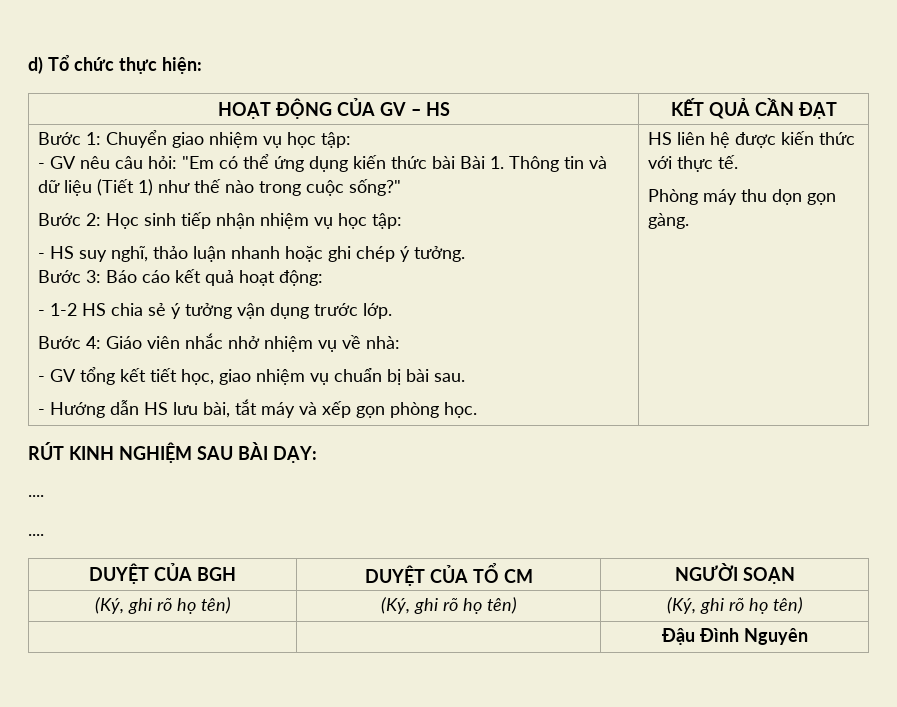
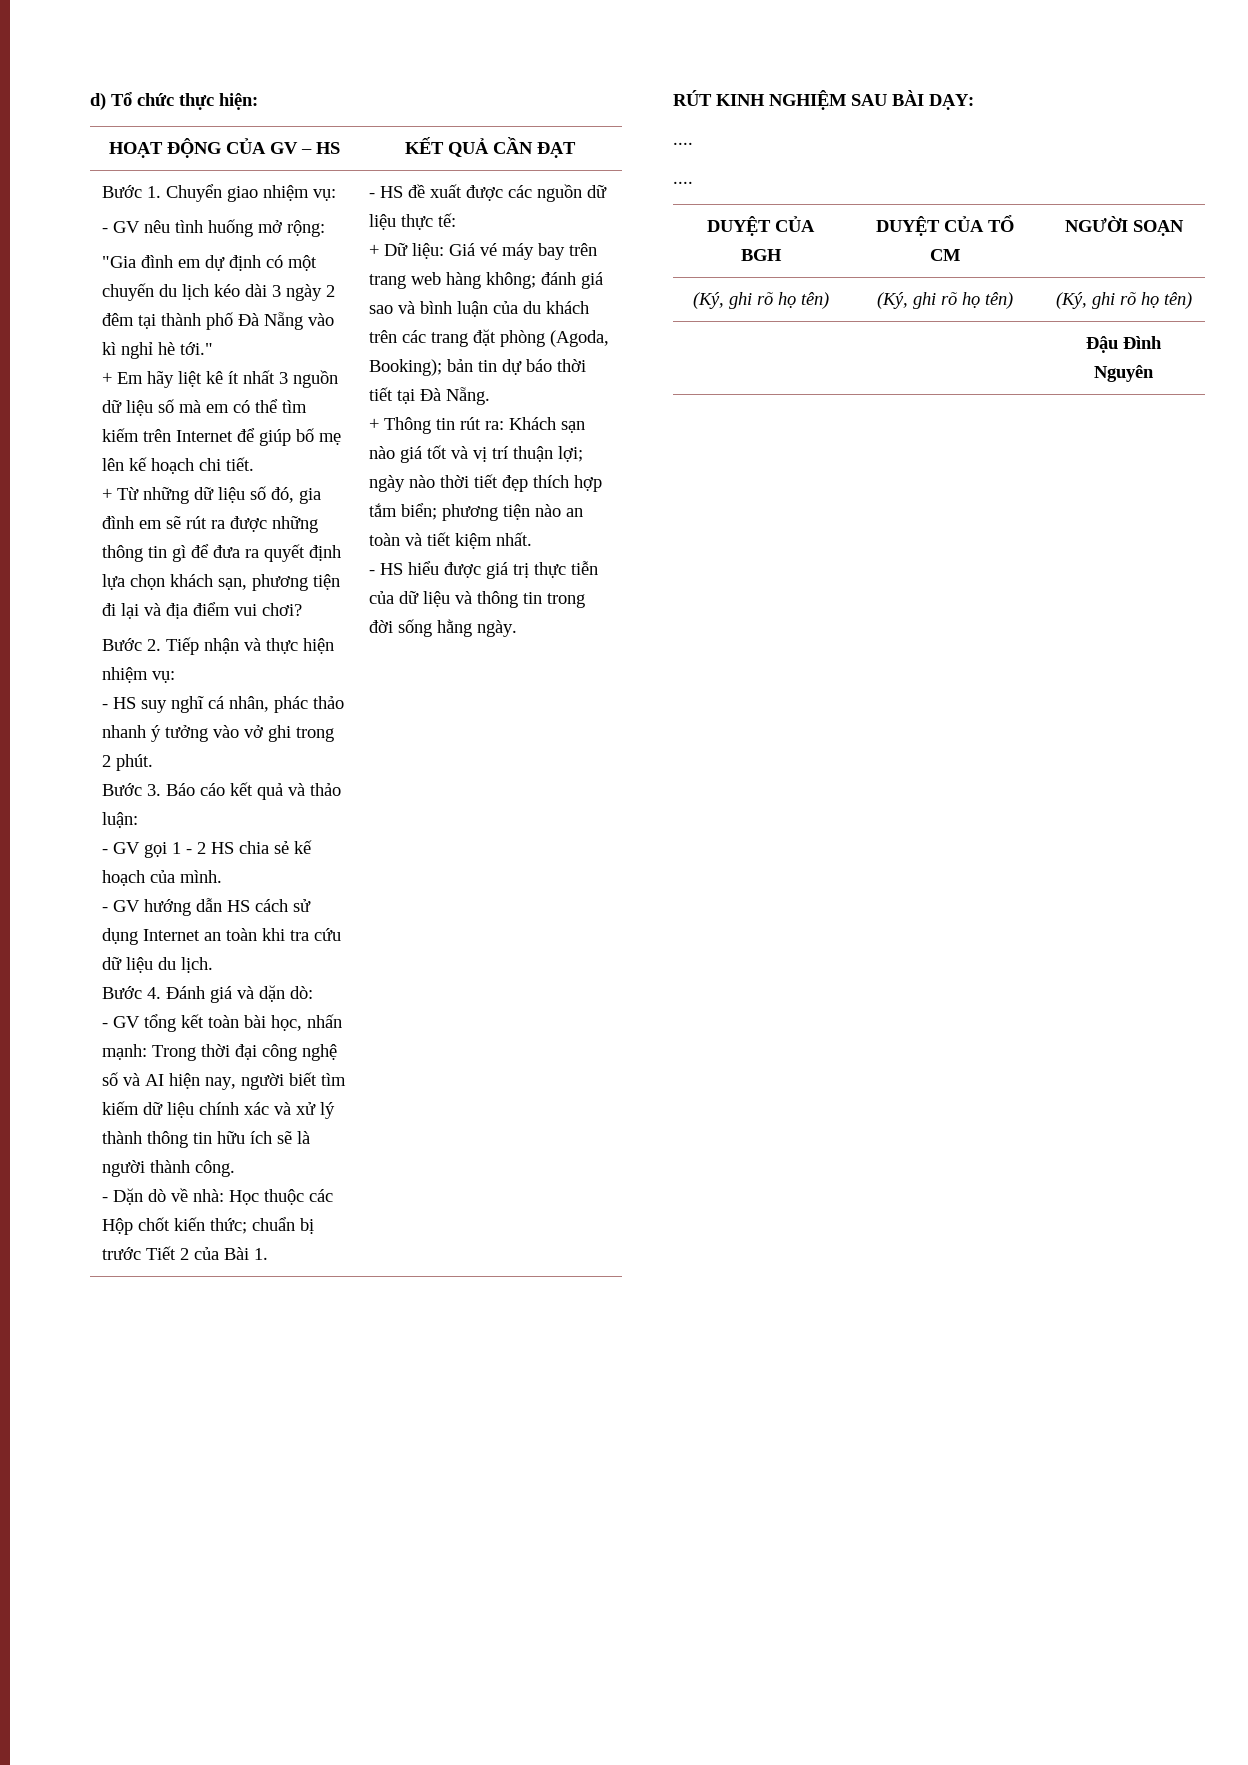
[86,132,102,145] 1: -> [147,186,162,198] 1.
[263,132,352,148] vụ học tập: -> [313,189,337,201] vụ:
[115,154,608,172] [38,179,402,196] [38,212,403,229] [38,246,466,262] [38,270,102,283] câu hỏi: "Em có thể ứng dụng kiến thức bài Bài 1. Thông tin và dữ liệu (Tiết 1) như thế nào trong cuộc sống?" // Bước 2: Học sinh tiếp nhận nhiệm vụ học tập: // - HS suy nghĩ, thảo luận nhanh hoặc ghi chép ý tưởng. // Bước 3: -> [175,219,326,237] [102,255,318,271] [102,283,336,301] [102,312,335,330] [102,342,214,359] [102,370,339,388] [102,399,308,416] [102,428,342,446] [102,457,255,474] [102,486,322,504] [102,516,319,533] [102,544,342,562] [102,574,341,591] [102,602,303,619] [102,637,335,655] [102,667,176,683] [102,696,345,713] [102,725,335,742] [102,754,154,771] [102,783,162,796] tình huống mở rộng: // "Gia đình em dự định có một chuyến du lịch kéo dài 3 ngày 2 đêm tại thành phố Đà Nẵng vào kì nghỉ hè tới." // + Em hãy liệt kê ít nhất 3 nguồn dữ liệu số mà em có thể tìm kiếm trên Internet để giúp bố mẹ lên kế hoạch chi tiết. // + Từ những dữ liệu số đó, gia đình em sẽ rút ra được những thông tin gì để đưa ra quyết định lựa chọn khách sạn, phương tiện đi lại và địa điểm vui chơi? // Bước 2. Tiếp nhận và thực hiện nhiệm vụ: // - HS suy nghĩ cá nhân, phác thảo nhanh ý tưởng vào vở ghi trong 2 phút. // Bước 3.
[239,270,324,286] [38,303,393,319] [38,333,401,352] [38,367,466,385] [38,399,478,418] [648,131,856,148] [648,155,739,172] [648,189,837,205] [648,213,690,229] hoạt động: // - 1-2 HS chia sẻ ý tưởng vận dụng trước lớp. // Bước 4: Giáo viên nhắc nhở nhiệm vụ về nhà: // - GV tổng kết tiết học, giao nhiệm vụ chuẩn bị bài sau. // - Hướng dẫn HS lưu bài, tắt máy và xếp gọn phòng học. | HS liên hệ được kiến thức với thực tế. // Phòng máy thu dọn gọn gàng. -> [288,783,342,796] [102,812,139,828] [102,840,313,858] [102,870,223,886] [102,898,312,916] [102,928,342,945] [102,957,214,973] [102,985,314,1003] [102,1014,343,1032] [102,1044,338,1061] [102,1072,347,1090] [102,1101,336,1119] [102,1131,311,1148] [102,1160,236,1177] [102,1188,334,1205] [102,1217,315,1235] [102,1246,269,1260] [369,184,608,202] [369,213,457,230] [369,243,598,260] [369,272,604,289] [369,301,590,317] [369,329,610,347] [369,359,587,376] [369,387,491,405] [369,417,586,434] [369,445,584,463] [369,474,603,492] [369,503,584,521] [369,532,533,549] [369,561,599,579] [369,591,586,608] [369,619,518,637] và thảo luận: // - GV gọi 1 - 2 HS chia sẻ kế hoạch của mình. // - GV hướng dẫn HS cách sử dụng Internet an toàn khi tra cứu dữ liệu du lịch. // Bước 4. Đánh giá và dặn dò: // - GV tổng kết toàn bài học, nhấn mạnh: Trong thời đại công nghệ số và AI hiện nay, người biết tìm kiếm dữ liệu chính xác và xử lý thành thông tin hữu ích sẽ là người thành công. // - Dặn dò về nhà: Học thuộc các Hộp chốt kiến thức; chuẩn bị trước Tiết 2 của Bài 1. | - HS đề xuất được các nguồn dữ liệu thực tế: // + Dữ liệu: Giá vé máy bay trên trang web hàng không; đánh giá sao và bình luận của du khách trên các trang đặt phòng (Agoda, Booking); bản tin dự báo thời tiết tại Đà Nẵng. // + Thông tin rút ra: Khách sạn nào giá tốt và vị trí thuận lợi; ngày nào thời tiết đẹp thích hợp tắm biển; phương tiện nào an toàn và tiết kiệm nhất. // - HS hiểu được giá trị thực tiễn của dữ liệu và thông tin trong đời sống hằng ngày.

